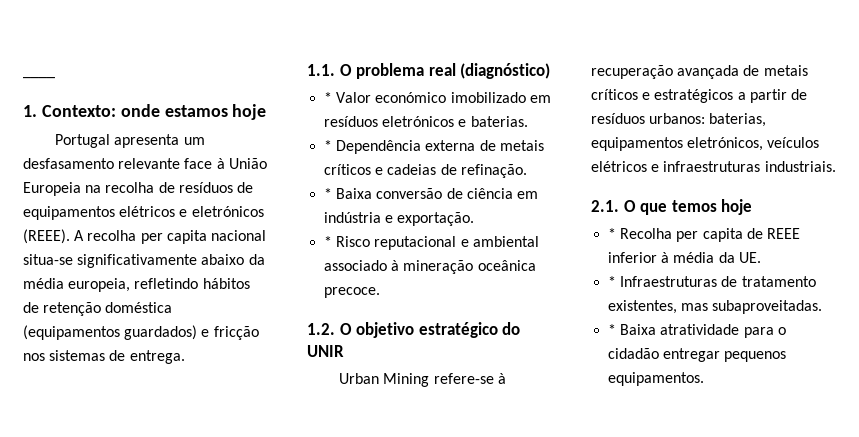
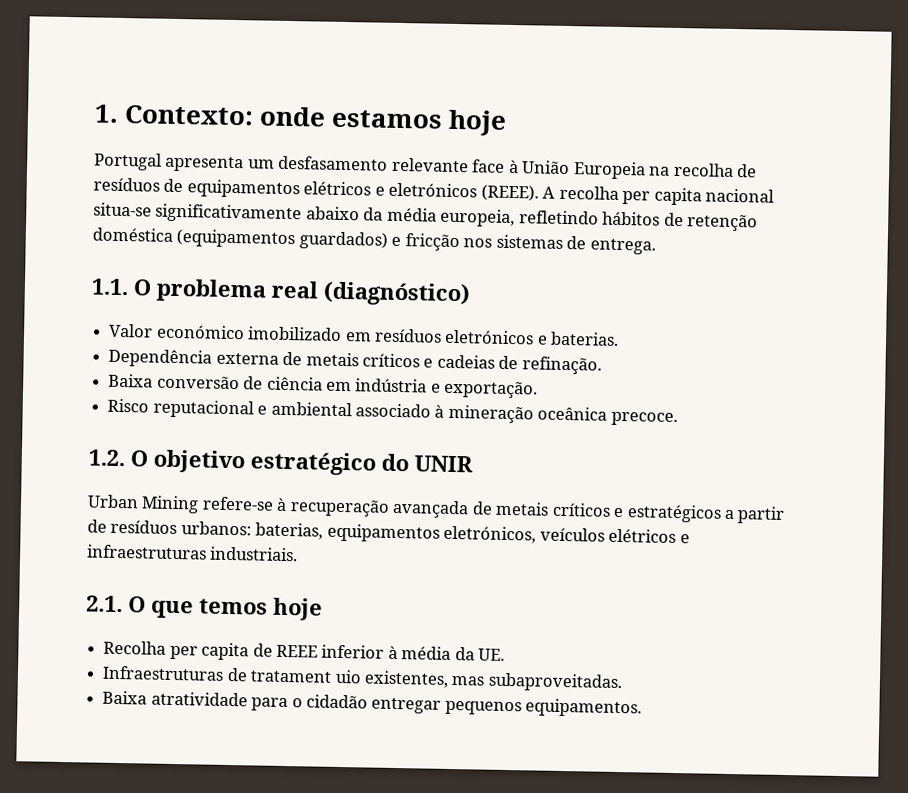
[23,76,55,79] ____ // -> (94, 113) none
[324,92,333,103] * -> (471, 294) none
[324,140,333,151] * -> (620, 338) none
[324,188,333,199] * -> (602, 365) none
[324,236,333,247] * -> (539, 389) none
[608,228,617,239] * -> (323, 609) none
[608,276,617,287] * -> (506, 654) none
[741,276,816,287] tratamento -> [250,669,362,684] tratament uio
[608,324,617,335] * -> (623, 682) none

